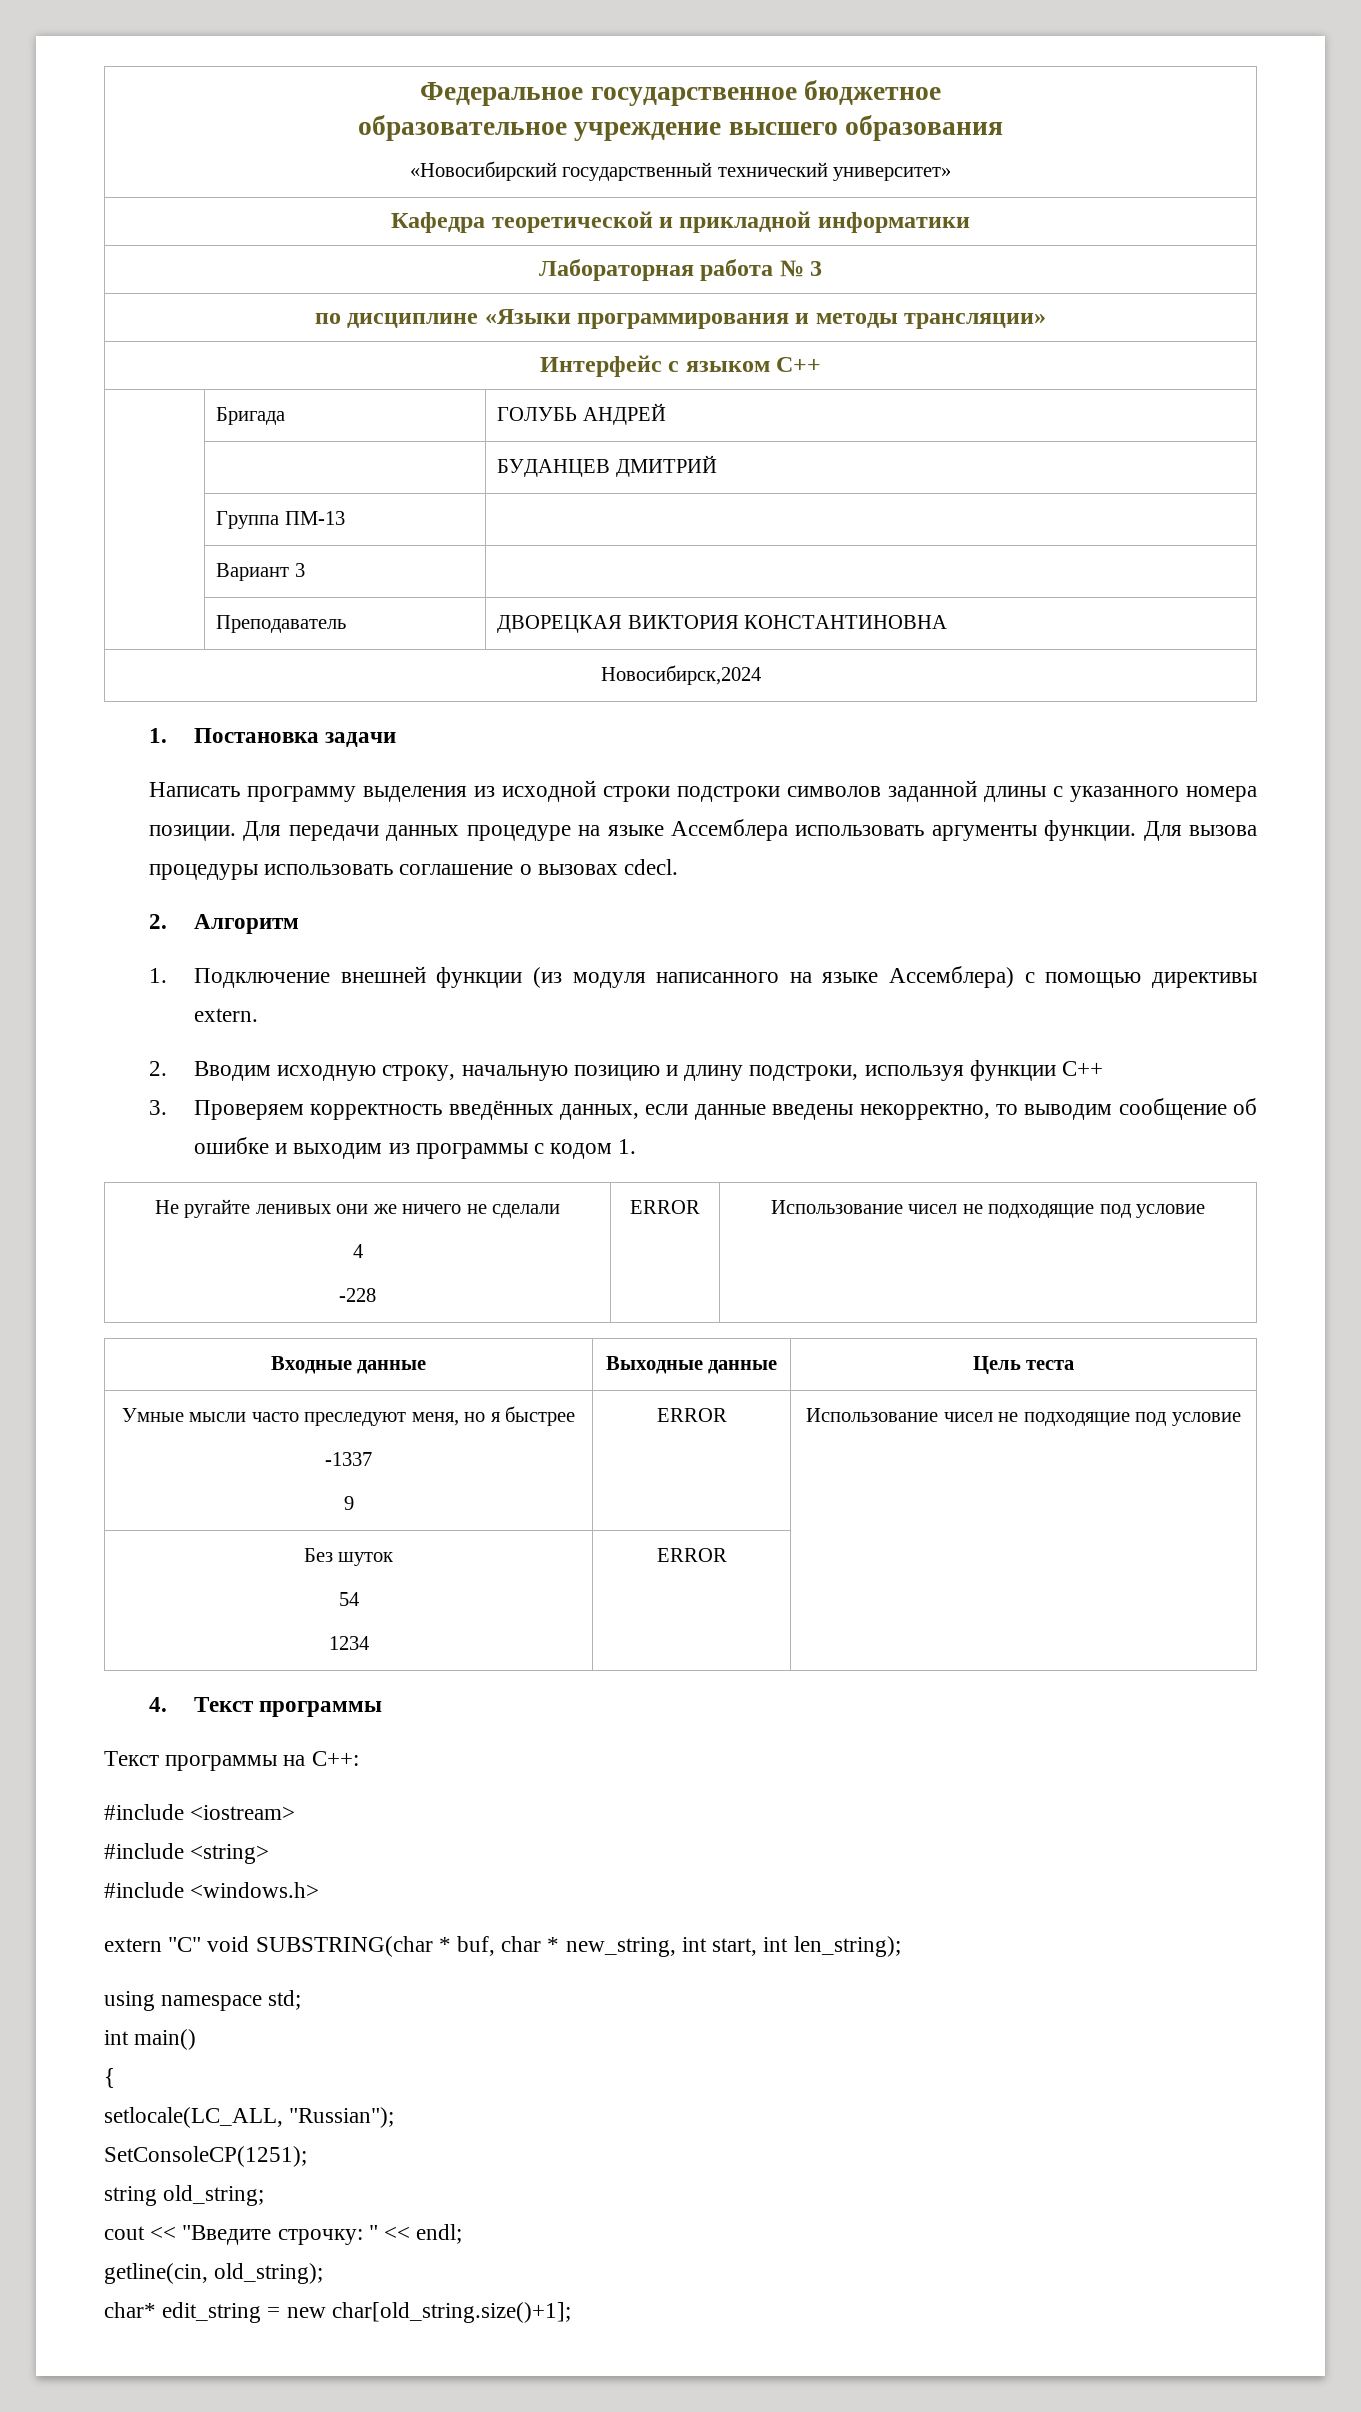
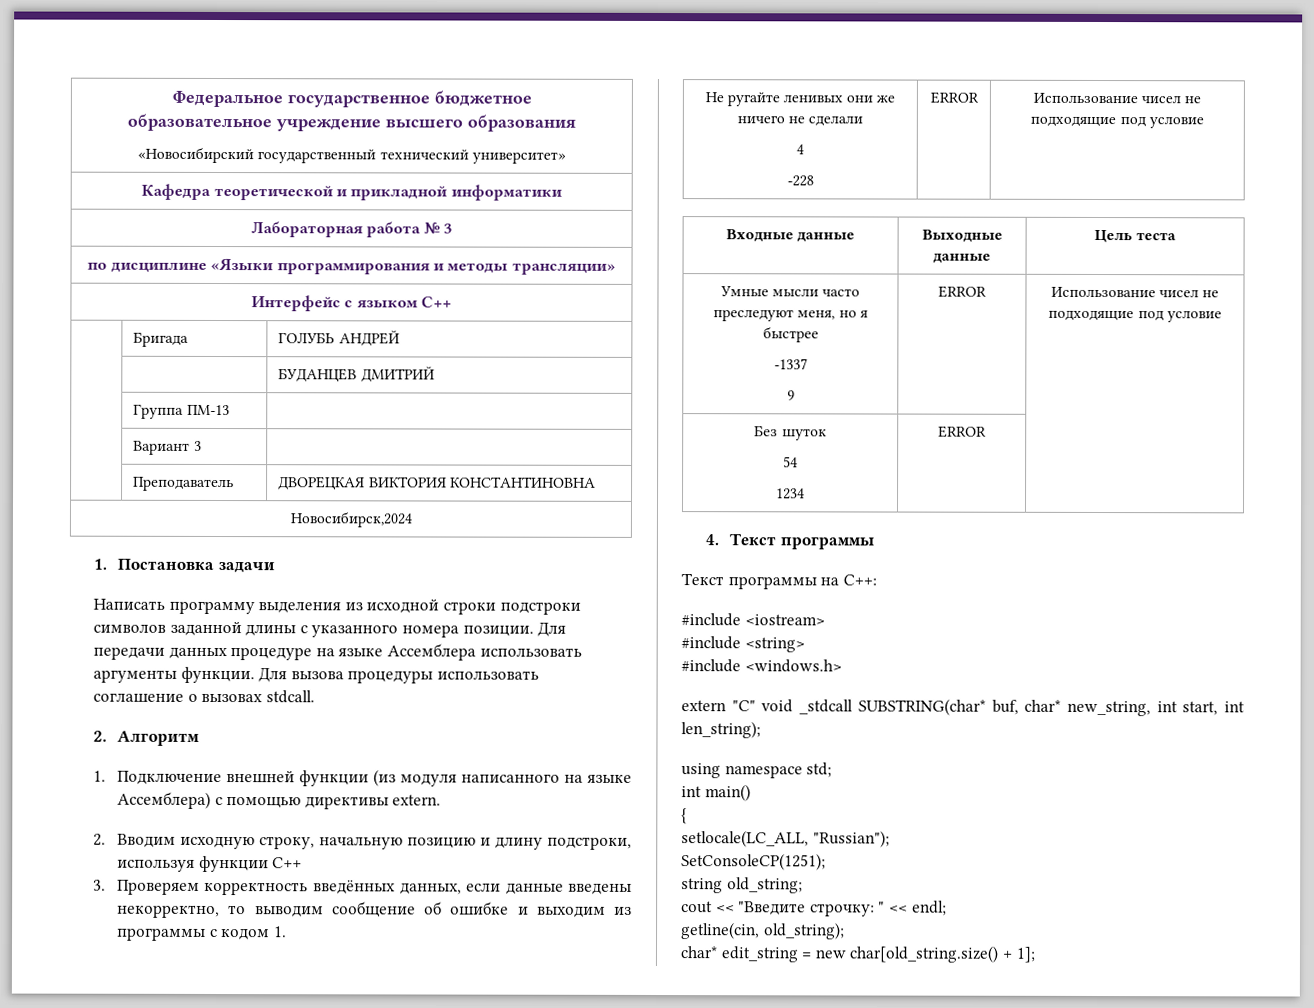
[624,859,679,875] cdecl. -> [265,690,315,704] stdcall.
[255,1936,560,1957] SUBSTRING(char * buf, char * -> [799,698,1062,716] _stdcall SUBSTRING(char* buf, char*
[331,2302,571,2323] char[old_string.size()+1]; -> [849,945,1035,963] char[old_string.size() + 1];

